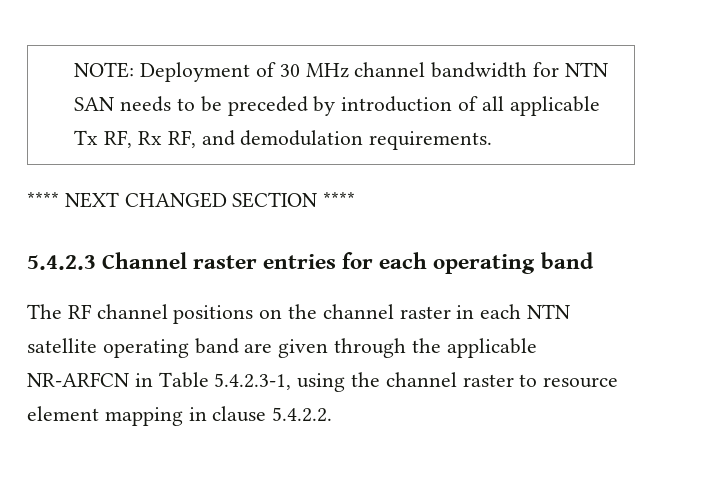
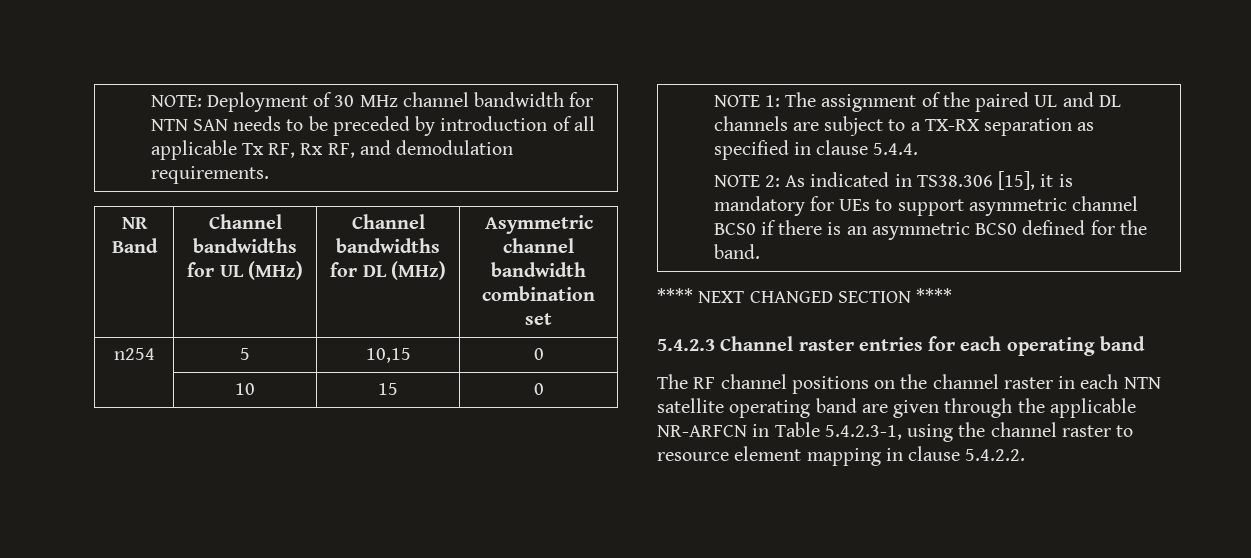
(493, 140) none -> [121,217,148,229] [111,238,158,253] [208,214,282,229] [193,238,297,253] [187,261,303,280] [351,214,425,229] [336,238,440,253] [330,261,446,280] [484,215,593,234] [503,238,574,253] [491,262,586,277] [482,286,595,301] [525,313,552,325] [113,348,155,360] [240,348,250,360] [365,348,411,363] [533,348,544,360] [235,383,255,395] [378,383,398,395] [533,383,544,395] [713,92,1122,112] [713,116,1095,136] [713,140,919,160] [713,171,1073,190] [713,196,1139,216] [713,220,1148,240] [713,244,760,259] // NR Band | Channel bandwidths for UL (MHz) | Channel bandwidths for DL (MHz) | Asymmetric channel bandwidth combination set // n254 | 5 | 10,15 | 0 // | 10 | 15 | 0 // NOTE 1: The assignment of the paired UL and DL channels are subject to a TX-RX separation as specified in clause 5.4.4. // NOTE 2: As indicated in TS38.306 [15], it is mandatory for UEs to support asymmetric channel BCS0 if there is an asymmetric BCS0 defined for the band.

